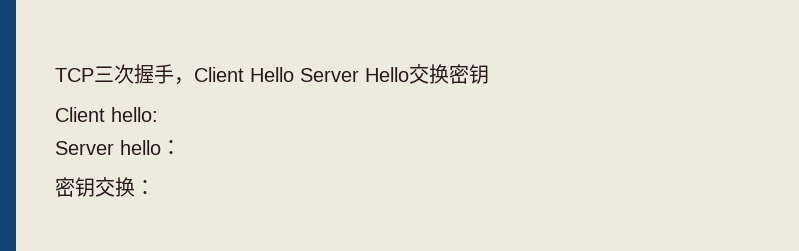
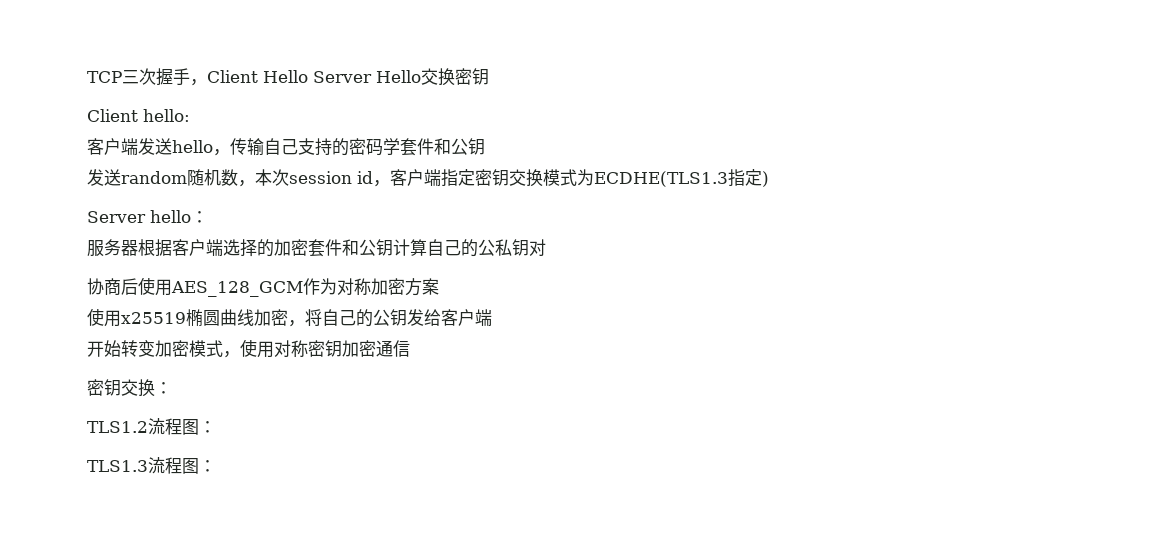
[55,140,181,155] [55,177,135,197] Server hello： // 密钥交换 -> [87,138,485,156] [87,169,769,187] [87,210,208,223] [87,239,546,257] [87,277,439,297] [87,308,492,327] [87,339,410,358] [87,379,172,397] [87,418,216,435] [87,457,199,474] 客户端发送hello，传输自己支持的密码学套件和公钥 // 发送random随机数，本次session id，客户端指定密钥交换模式为ECDHE(TLS1.3指定) // Server hello： // 服务器根据客户端选择的加密套件和公钥计算自己的公私钥对 // 协商后使用AES_128_GCM作为对称加密方案 // 使用x25519椭圆曲线加密，将自己的公钥发给客户端 // 开始转变加密模式，使用对称密钥加密通信 // 密钥交换： // TLS1.2流程图： // TLS1.3流程图

